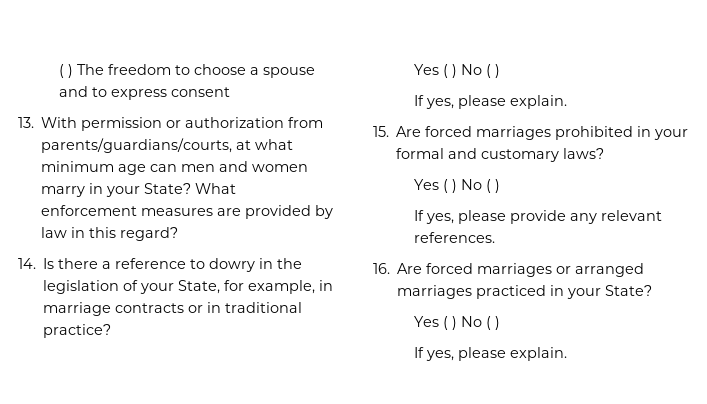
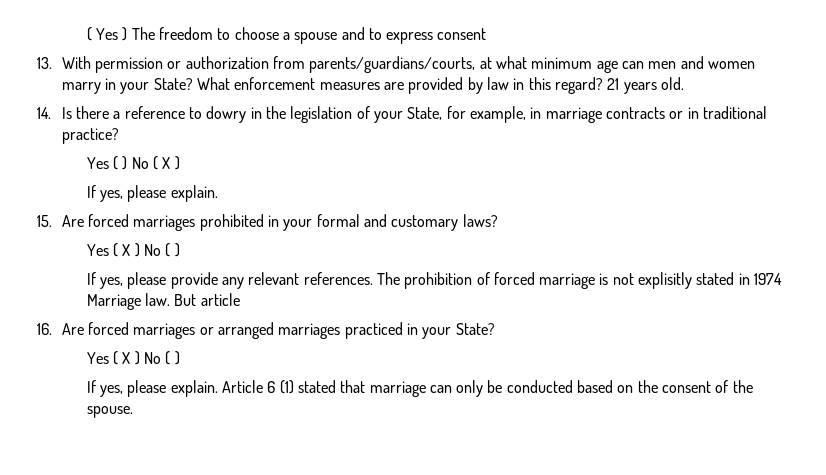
[59,64,65,78] ( -> [86,27,118,41] ( Yes
(179, 234) none -> [607,77,684,94] 21 years old.
(492, 71) none -> [162,157,171,169] X
(449, 186) none -> [122,244,131,256] X
(496, 237) none -> [376,272,783,289] [86,293,240,310] The prohibition of forced marriage is not explisitly stated in 1974 Marriage law. But article
[452,316,501,330] [414,347,568,361] ) No ( ) // If yes, please explain. -> [122,351,180,365] [86,380,753,397] [86,406,133,418] X ) No ( ) // If yes, please explain. Article 6 (1) stated that marriage can only be conducted based on the consent of the spouse.

